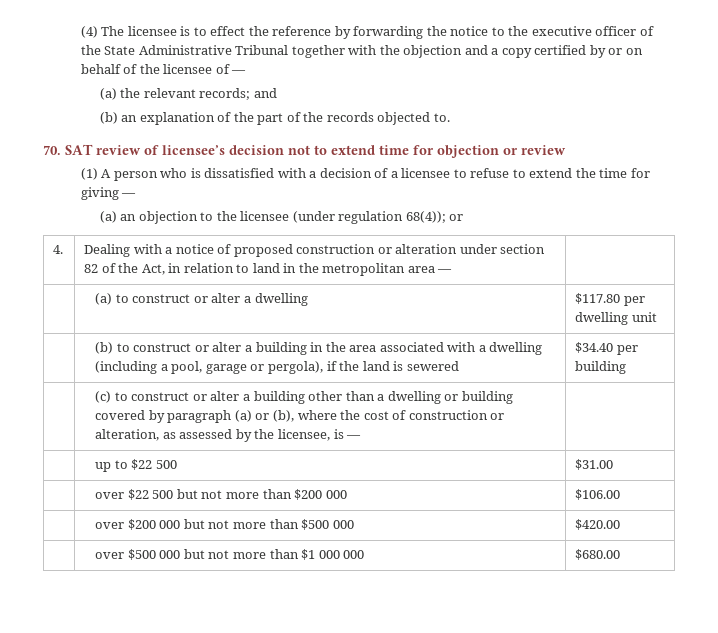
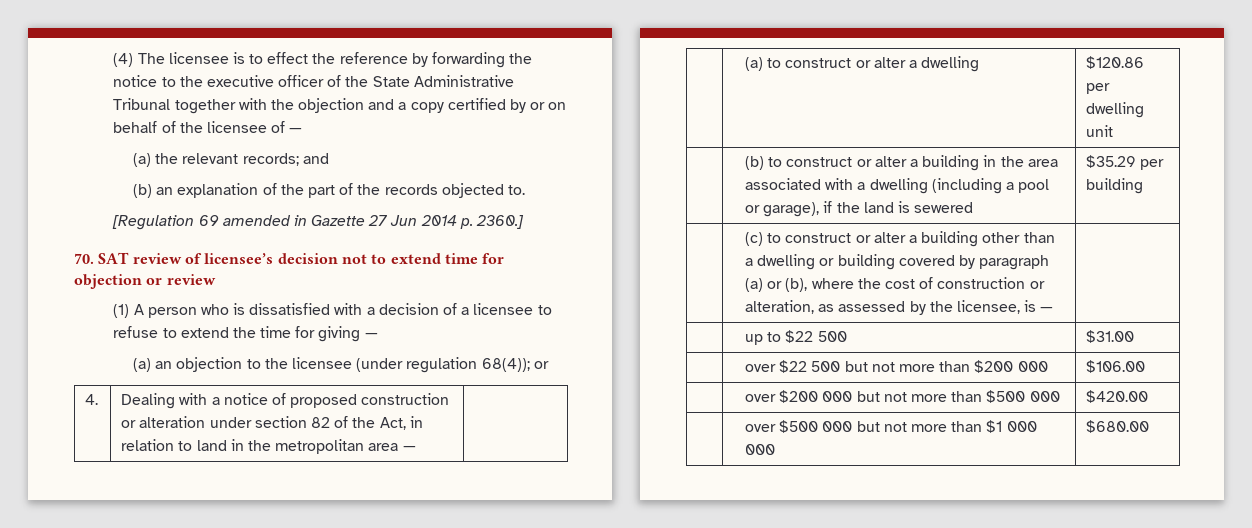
(450, 117) none -> [112,215,525,230] // [Regulation 69 amended in Gazette 27 Jun 2014 p. 2360.]
[575,293,621,304] $117.80 -> [1086,56,1145,69] $120.86
[171,361,323,374] pool, garage or pergola), -> [1018,179,1050,193] [745,202,820,217] pool or garage),
[575,342,614,353] $34.40 -> [1086,155,1137,168] $35.29

